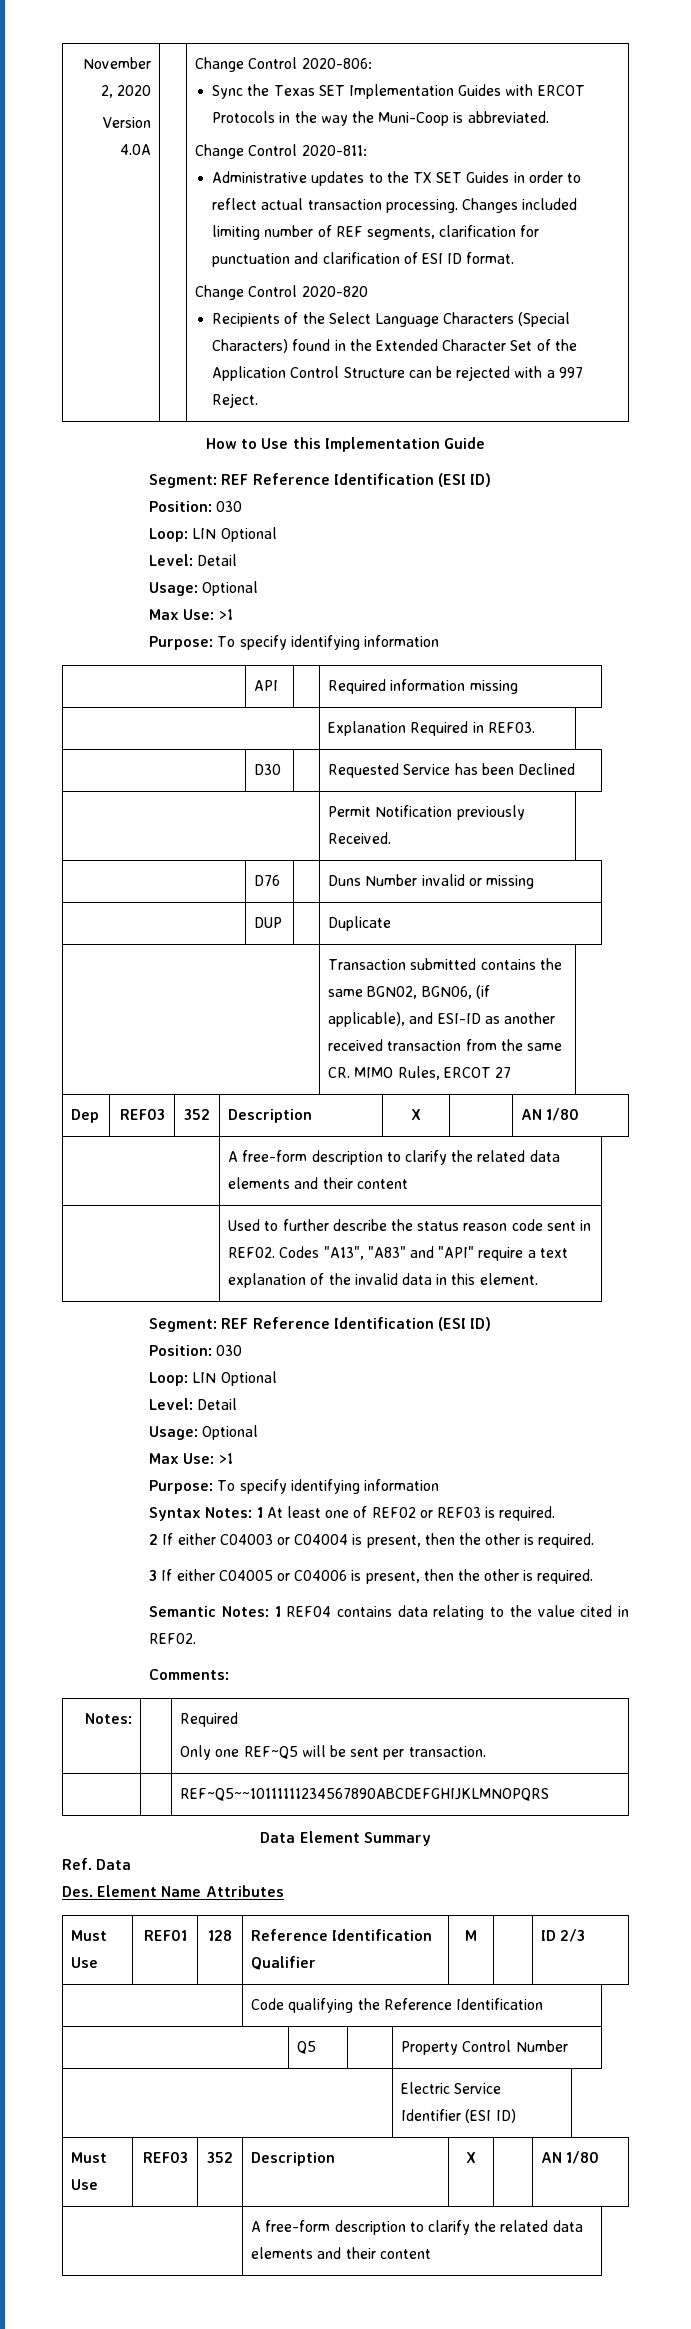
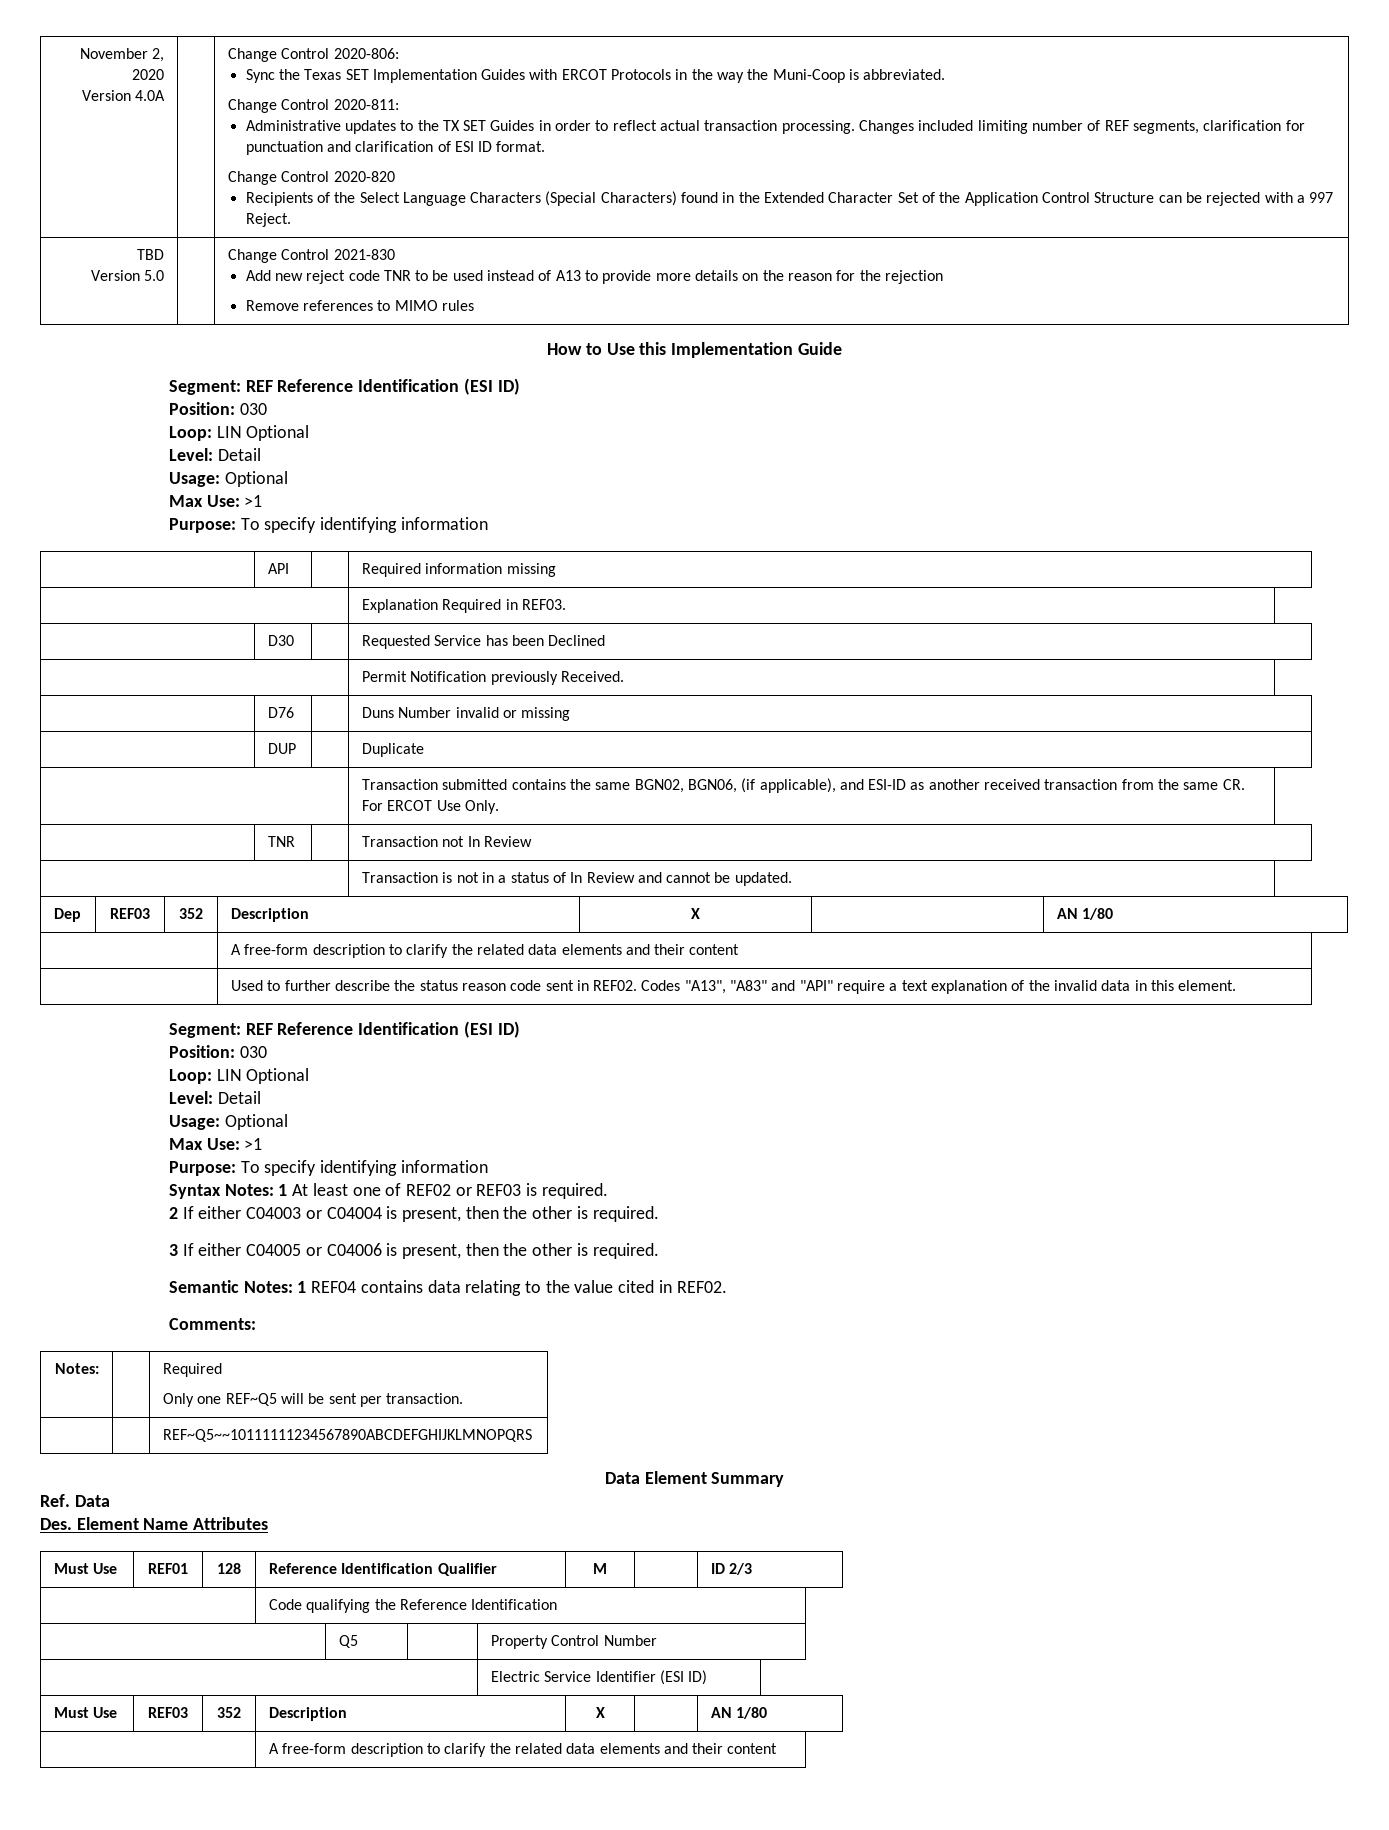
(259, 400) none -> [137,249,165,260] [90,270,165,281] [227,249,395,263] [245,270,943,284] [245,300,474,311] // TBD // Version 5.0 | | Change Control 2021-830 // Add new reject code TNR to be used instead of A13 to provide more details on the reason for the rejection // Remove references to MIMO rules
[354,1066,511,1080] MIMO Rules, ERCOT 27 -> [361,800,499,814] [267,836,295,847] [361,836,532,847] [361,872,792,886] For ERCOT Use Only. // | TNR | | Transaction not In Review // | Transaction is not in a status of In Review and cannot be updated.

